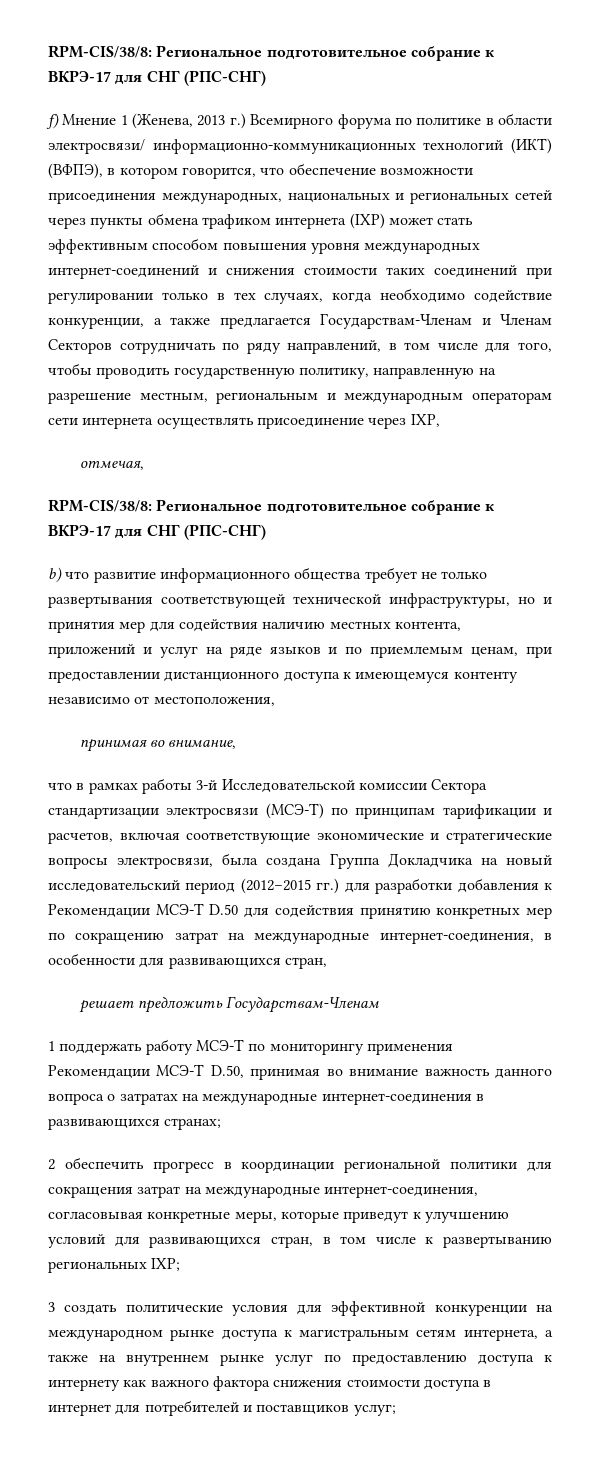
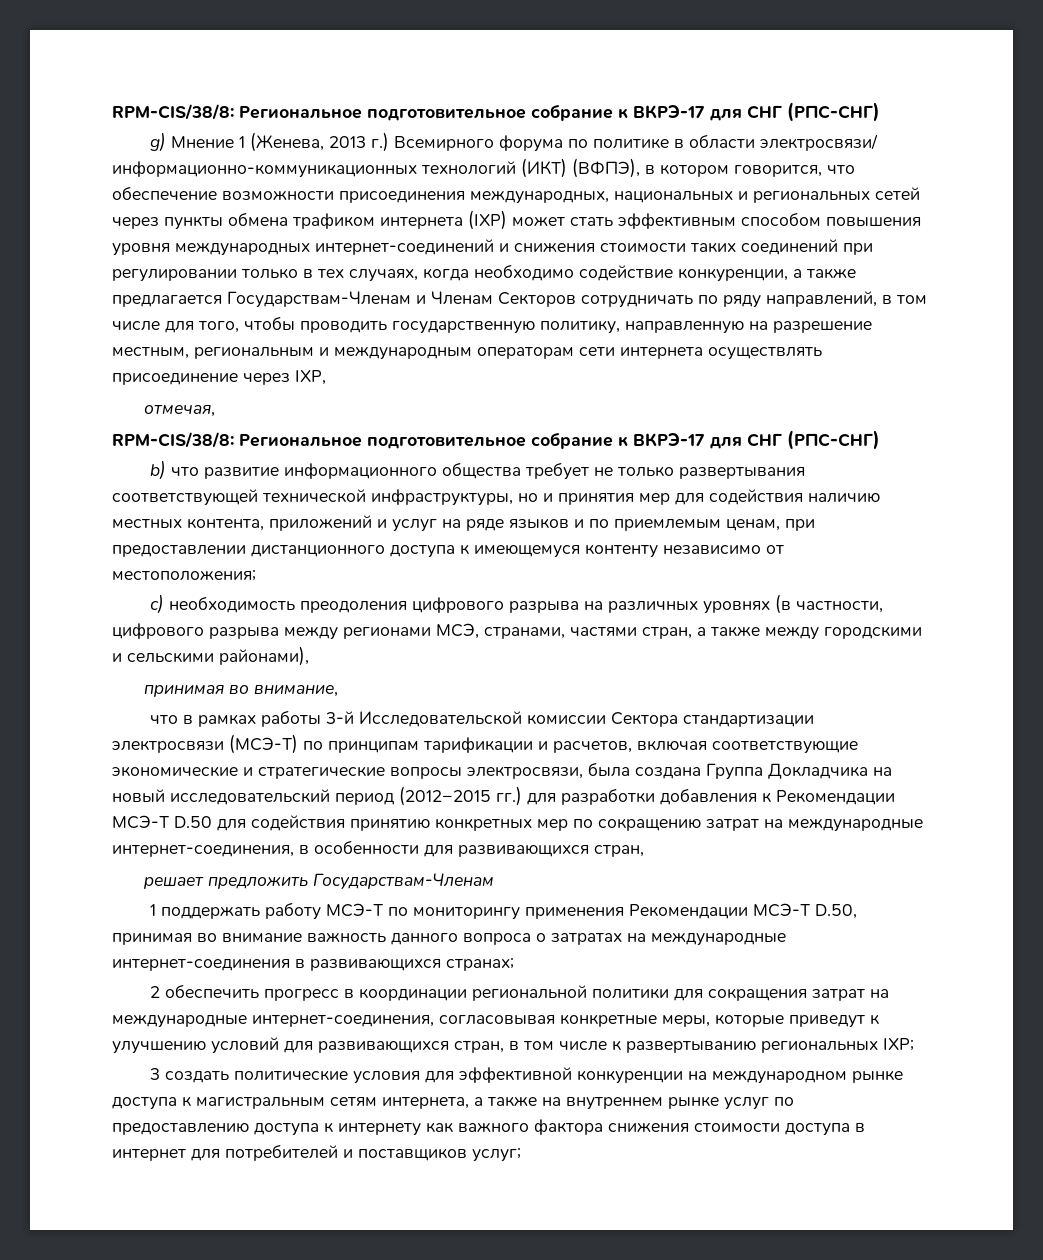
[48,45,496,61] [48,70,266,86] [46,113,59,129] RPM-CIS/38/8: Региональное подготовительное собрание к ВКРЭ-17 для СНГ (РПС-СНГ) // f) -> [112,102,880,122] [150,132,167,152] RPM-CIS/38/8: Региональное подготовительное собрание к ВКРЭ-17 для СНГ (РПС-СНГ) // g)
[153,696,275,706] местоположения, -> [112,570,256,581] [150,594,884,614] [112,623,922,640] [112,646,309,666] местоположения; // с) необходимость преодоления цифрового разрыва на различных уровнях (в частности, цифрового разрыва между регионами МСЭ, странами, частями стран, а также между городскими и сельскими районами),

